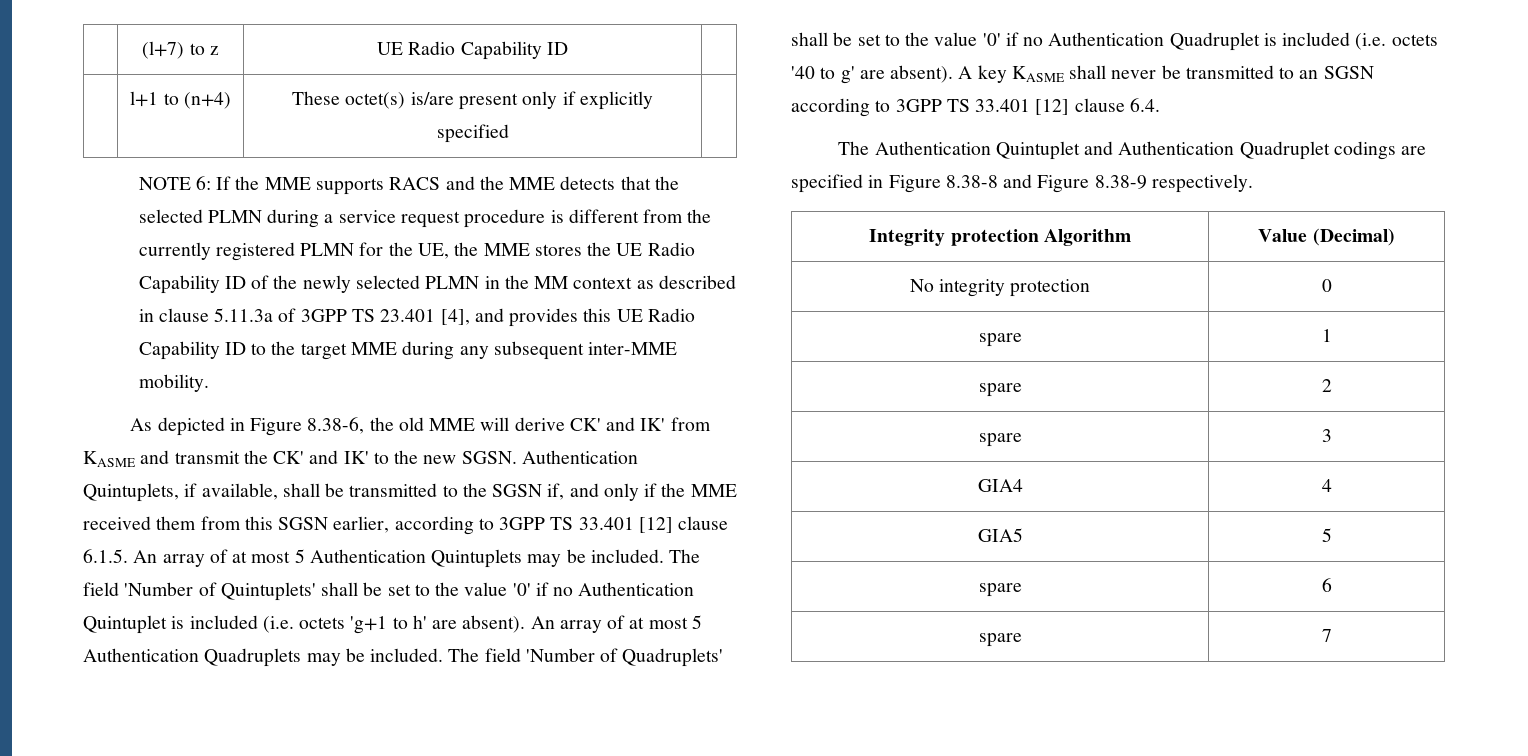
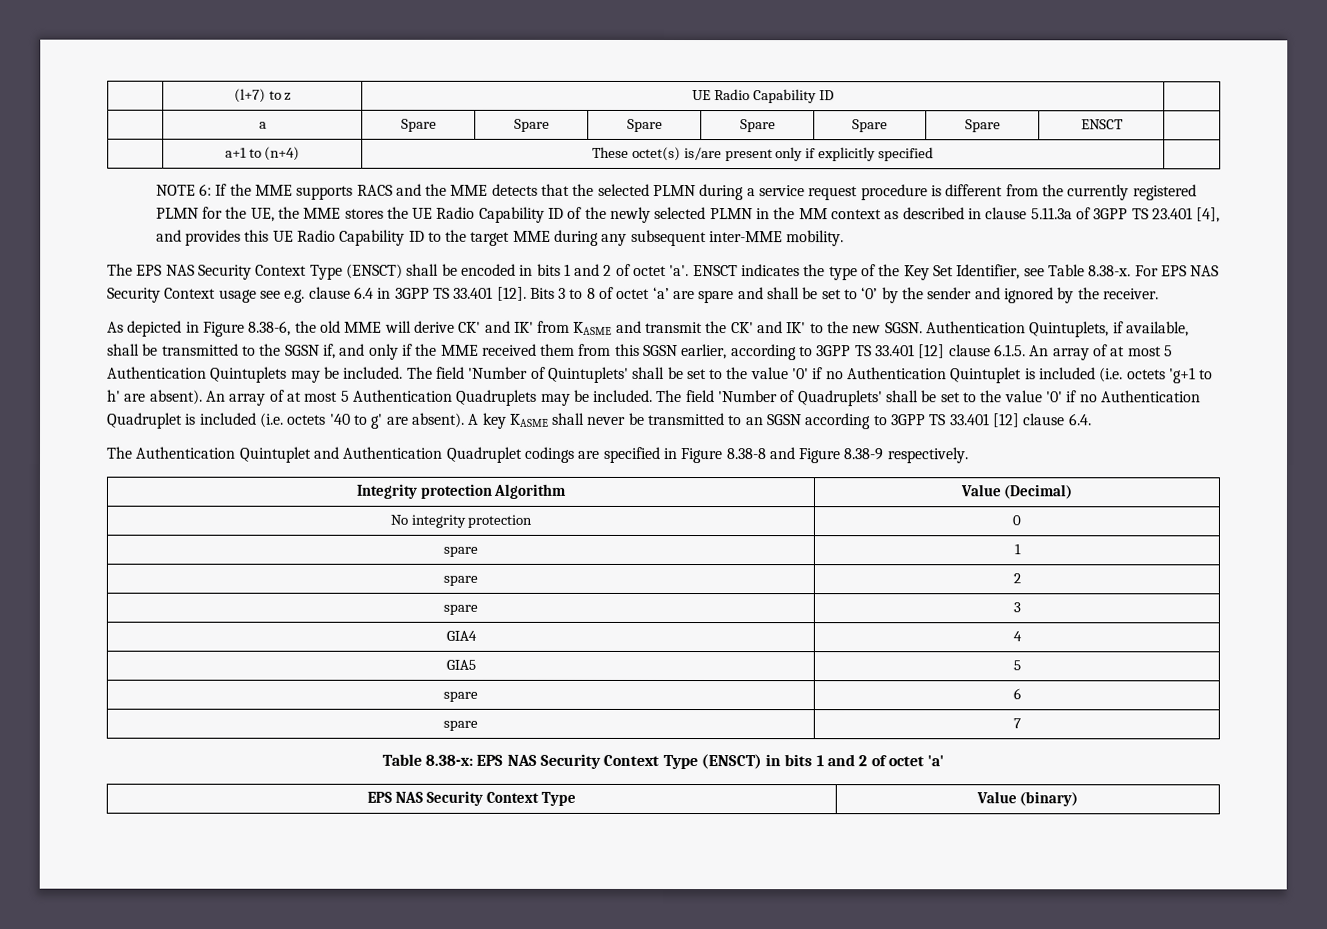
[130,91,159,107] l+1 -> [258,121,267,129] [400,118,437,132] [513,118,550,132] [626,118,663,132] [739,119,776,133] [852,119,888,133] [964,119,1001,133] [1080,119,1124,130] [224,147,247,158] a | Spare | Spare | Spare | Spare | Spare | Spare | ENSCT | // | a+1
(209, 383) none -> [107,263,1220,281] [107,286,1159,304] // The EPS NAS Security Context Type (ENSCT) shall be encoded in bits 1 and 2 of octet 'a'. ENSCT indicates the type of the Key Set Identifier, see Table 8.38-x. For EPS NAS Security Context usage see e.g. clause 6.4 in 3GPP TS 33.401 [12]. Bits 3 to 8 of octet ‘a’ are spare and shall be set to ‘0’ by the sender and ignored by the receiver.
(1332, 635) none -> [381,753,945,770] [367,790,576,806] [975,791,1079,807] // Table 8.38-x: EPS NAS Security Context Type (ENSCT) in bits 1 and 2 of octet 'a' // EPS NAS Security Context Type | Value (binary)

